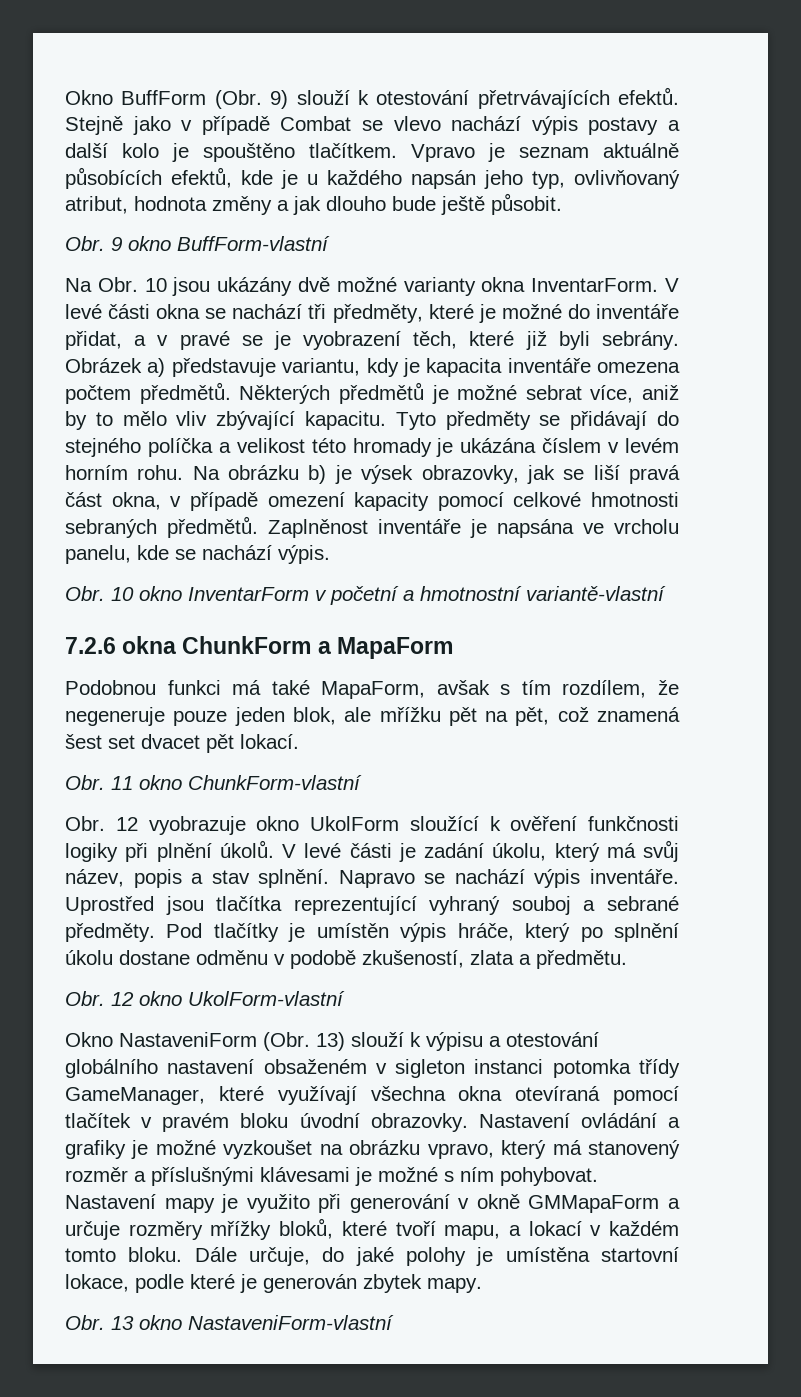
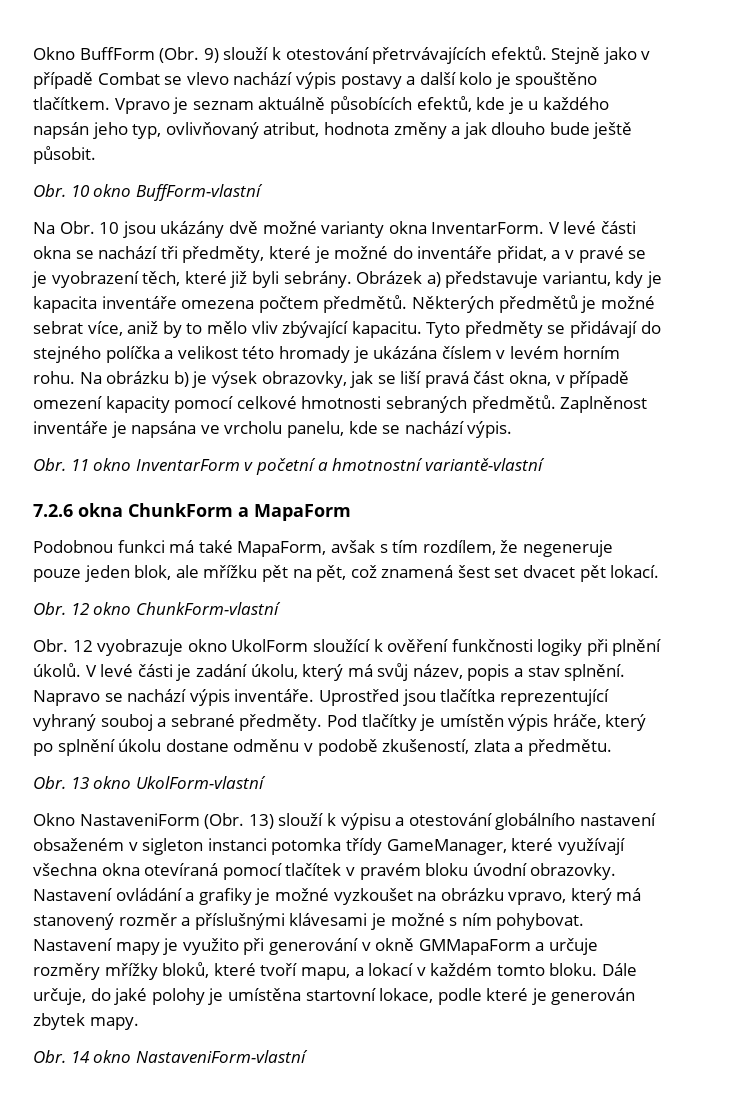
[111,237,122,251] 9 -> [70,185,90,197] 10
[111,587,134,601] 10 -> [70,459,89,471] 11
[111,776,133,790] 11 -> [70,603,89,615] 12
[111,992,134,1006] 12 -> [70,777,89,789] 13
[111,1316,134,1330] 13 -> [70,1051,90,1063] 14

